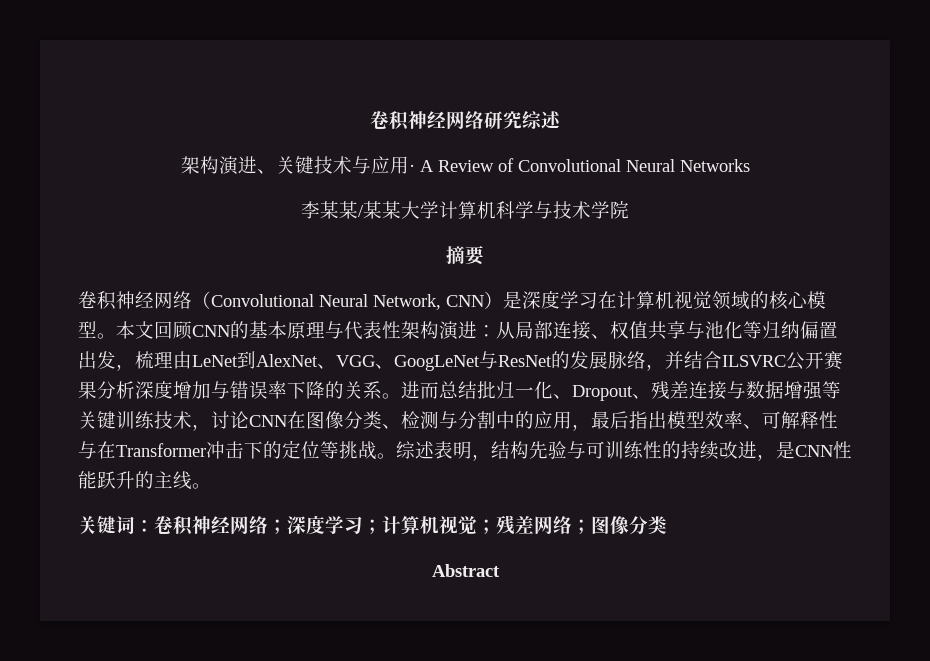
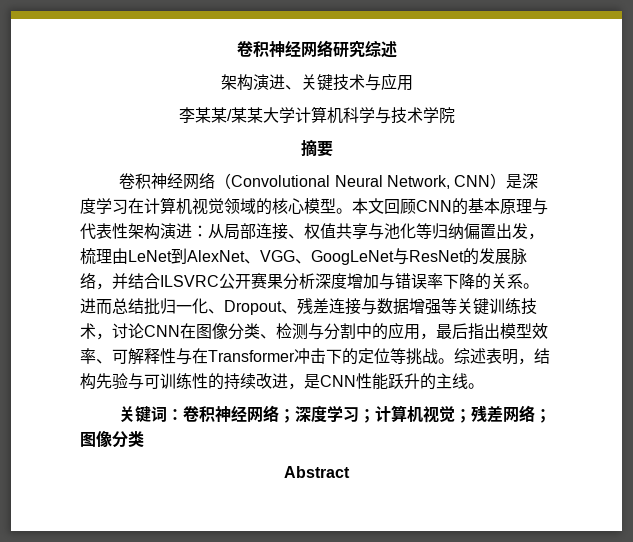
[408,158,750,172] · A Review of Convolutional Neural Networks -> (413, 83) none

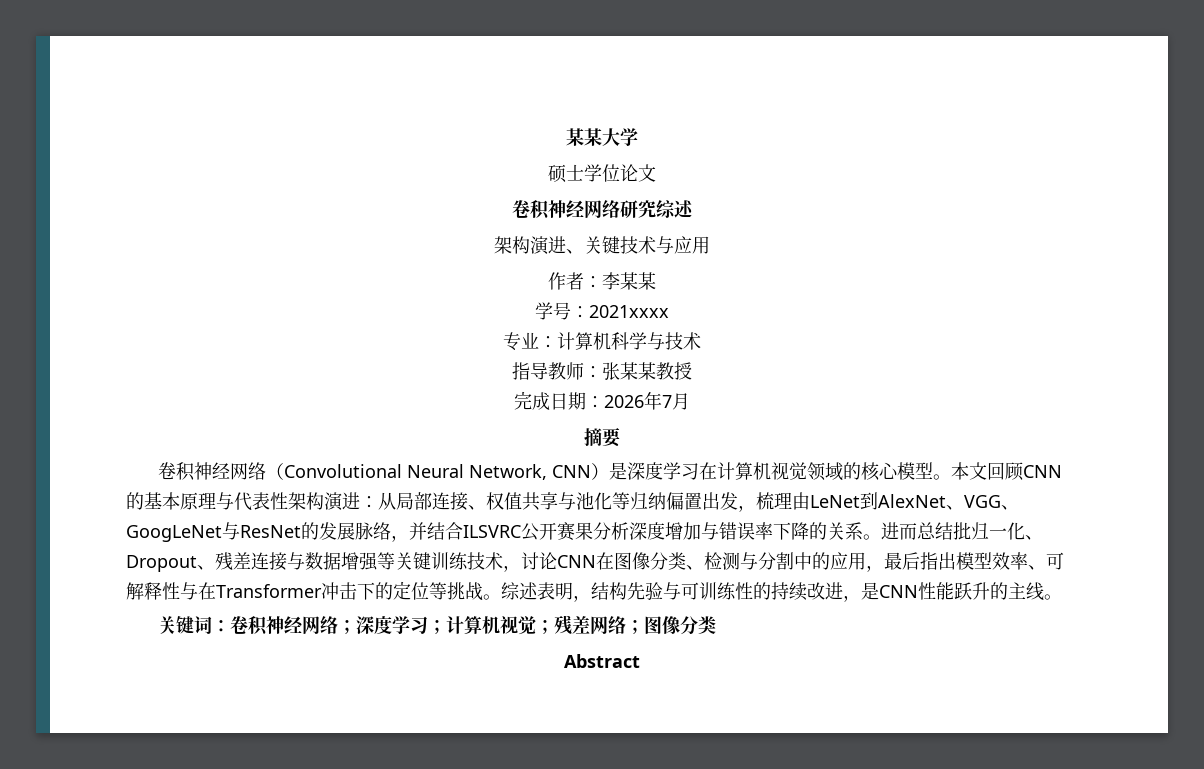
(236, 48) none -> [566,128,638,146] [548,164,656,183] 某某大学 // 硕士学位论文 //
(413, 83) none -> [548,272,602,290] 作者：
[226,107,295,123] /某某大学 -> [535,302,669,320] [503,332,557,351] // 学号：2021xxxx // 专业：
[422,107,455,124] 学院 -> [512,362,692,380] [514,391,690,410] // 指导教师：张某某教授 // 完成日期：2026年7月

